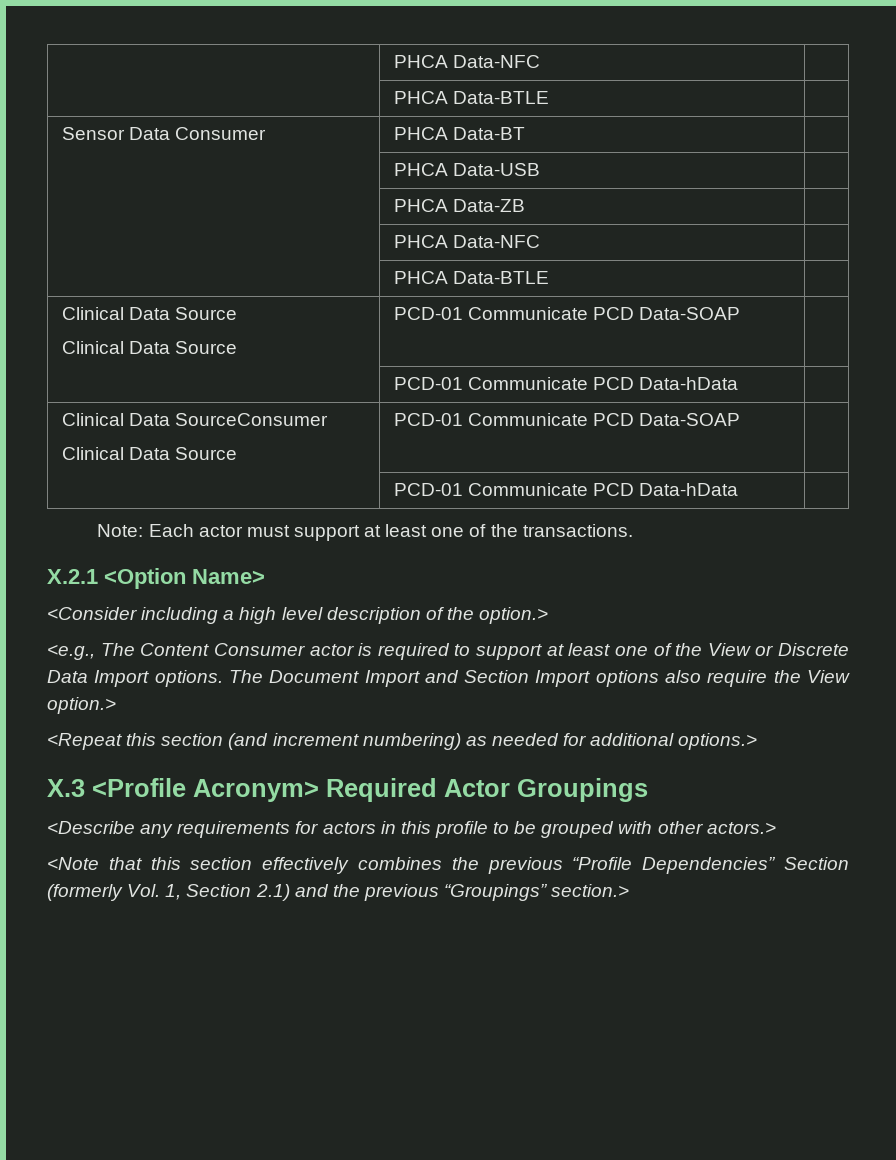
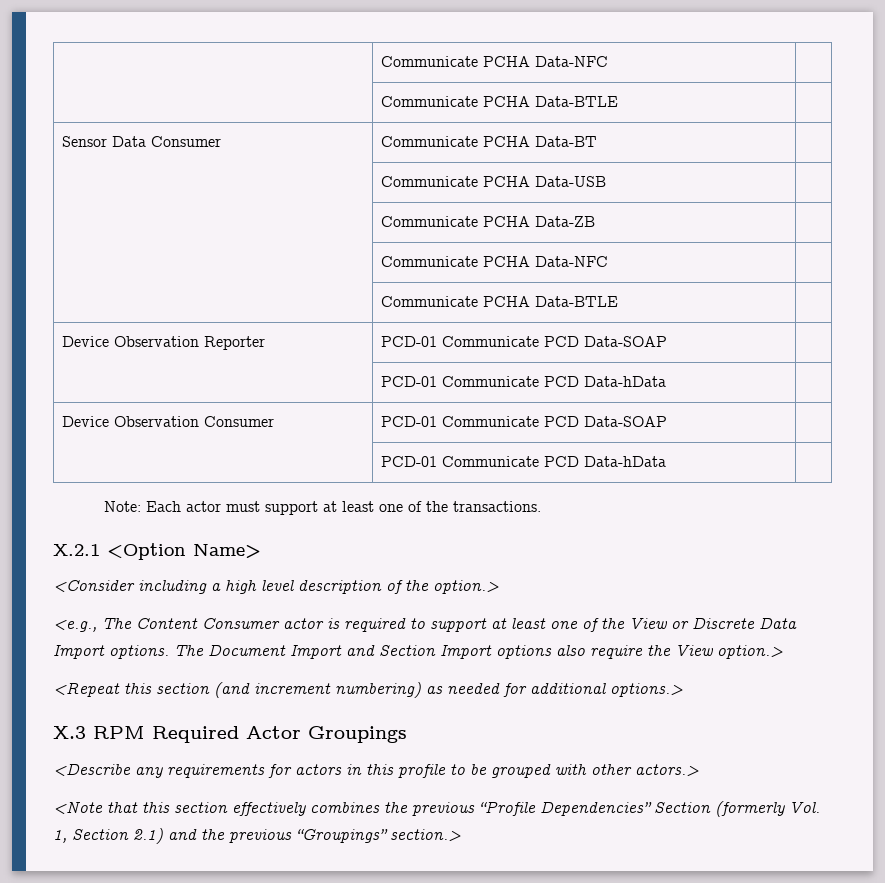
[393,55,540,68] [393,91,448,104] | PHCA Data-NFC | // | PHCA -> [380,56,608,67] [380,96,530,107] | Communicate PCHA Data-NFC | // | Communicate PCHA
[393,127,448,140] PHCA -> [380,136,530,147] Communicate PCHA
[393,163,448,176] PHCA -> [380,176,530,187] Communicate PCHA
[393,199,448,212] PHCA -> [380,216,530,227] Communicate PCHA
[393,235,540,248] [393,271,549,284] [61,307,238,320] [61,341,238,354] [393,307,741,320] [393,377,739,390] [61,413,329,426] [61,447,238,460] PHCA Data-NFC | // | PHCA Data-BTLE | // Clinical Data Source // Clinical Data Source | PCD-01 Communicate PCD Data-SOAP | // | PCD-01 Communicate PCD Data-hData | // Clinical Data SourceConsumer // Clinical Data Source -> [380,256,608,267] [380,296,618,307] [61,336,265,350] [380,336,667,347] [380,376,666,387] [61,416,274,427] Communicate PCHA Data-NFC | // | Communicate PCHA Data-BTLE | // Device Observation Reporter | PCD-01 Communicate PCD Data-SOAP | // | PCD-01 Communicate PCD Data-hData | // Device Observation Consumer
[92,778,319,802] <Profile Acronym> -> [93,726,145,739] RPM

